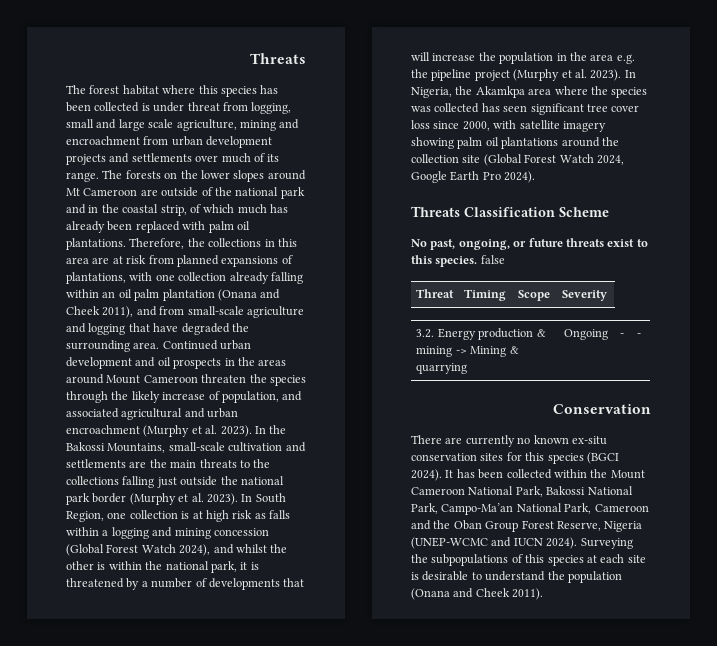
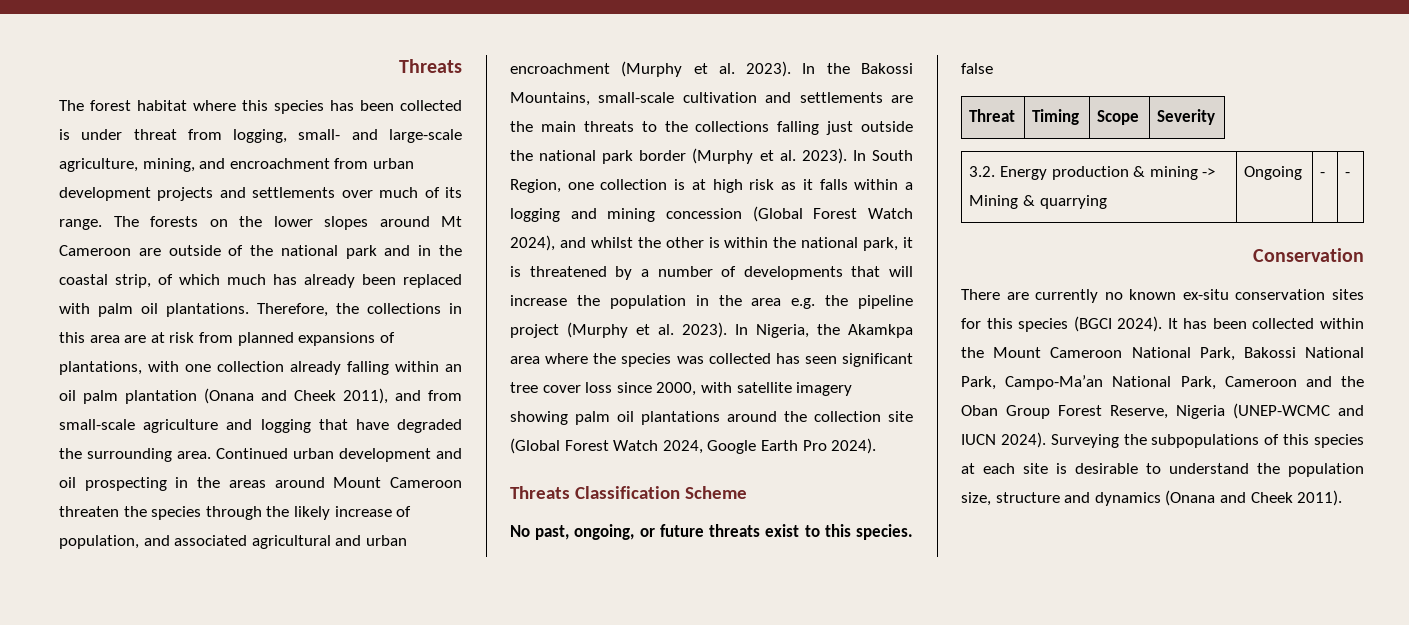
[66,119,276,131] small and large scale agriculture, mining -> [298,129,462,143] [59,158,195,172] small- and large-scale agriculture, mining,
[173,358,222,369] prospects -> [84,477,167,491] prospecting
(266, 516) none -> [802,179,813,190] it
(622, 577) none -> [961,492,1161,506] size, structure and dynamics

